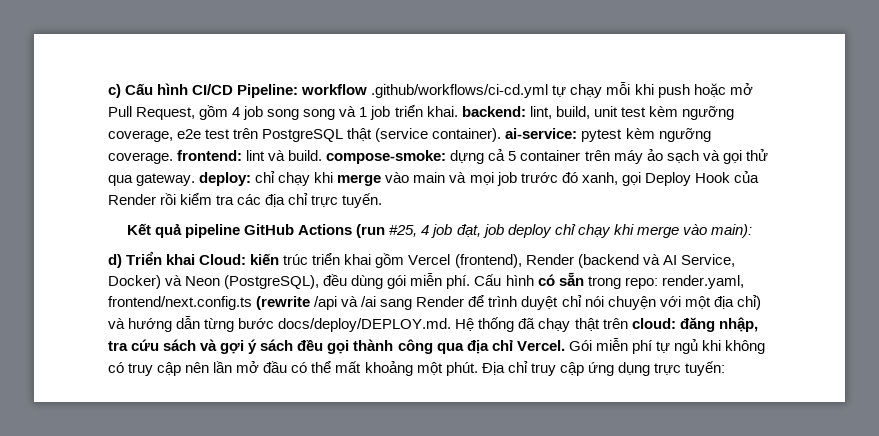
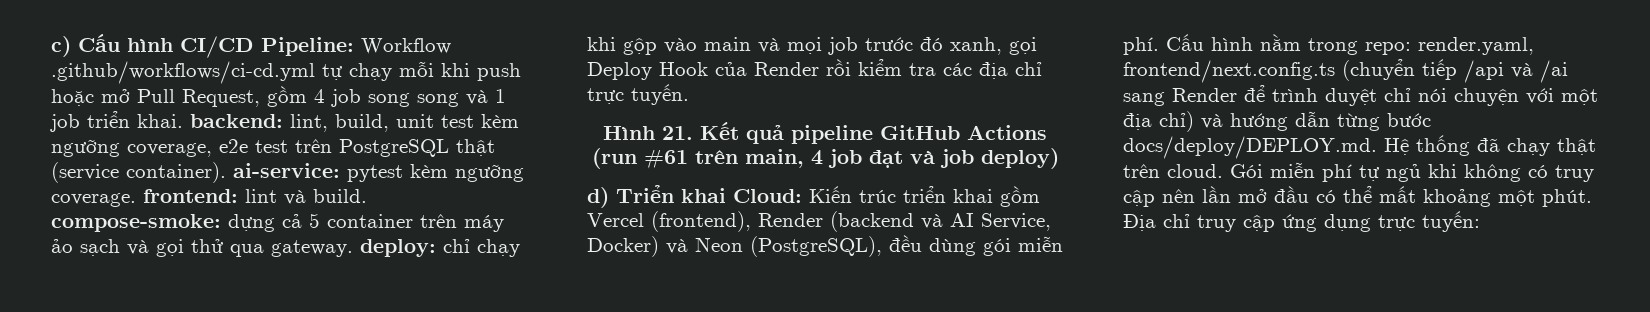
[301,84,368,95] workflow -> [361,38,451,54] Workflow
[337,174,382,186] merge -> [623,38,657,55] gộp
(383, 200) none -> [603,126,693,140] Hình 21.
[389,224,752,238] #25, 4 job đạt, job deploy chỉ chạy khi merge vào main): -> [643,148,1059,169] #61 trên main, 4 job đạt và job deploy)
[250,253,280,265] kiến -> [809,186,852,203] Kiến
[537,272,584,286] có sẵn -> [1260,34,1301,51] nằm
[256,296,311,310] (rewrite -> [1342,59,1457,81] (chuyển tiếp
[631,317,758,332] [108,339,565,354] cloud: đăng nhập, tra cứu sách và gợi ý sách đều gọi thành công qua địa chỉ Vercel. -> [1167,164,1223,178] cloud.

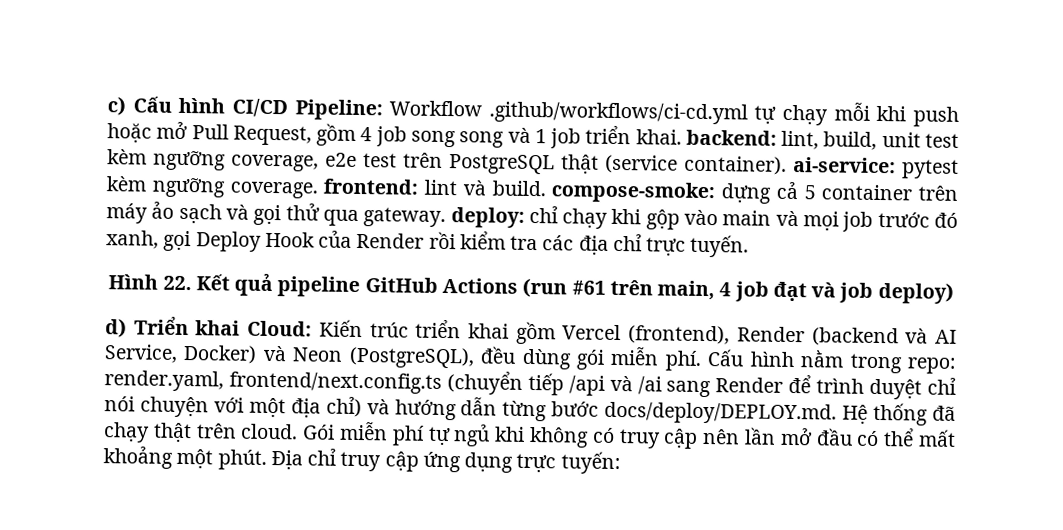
[662,126,693,140] 21. -> [162,275,192,291] 22.

